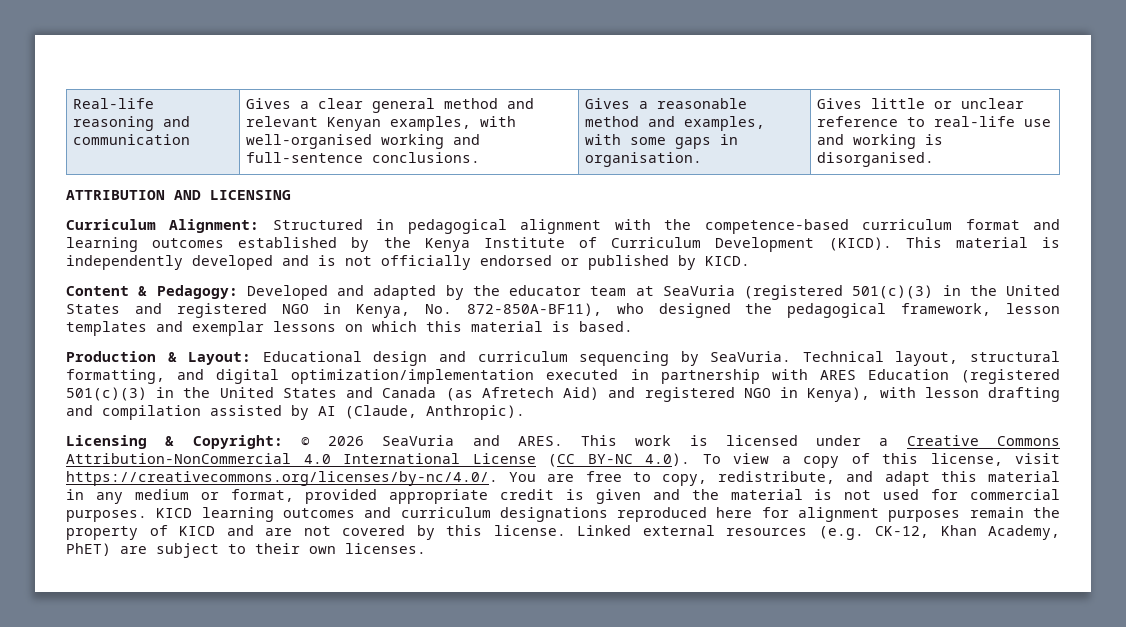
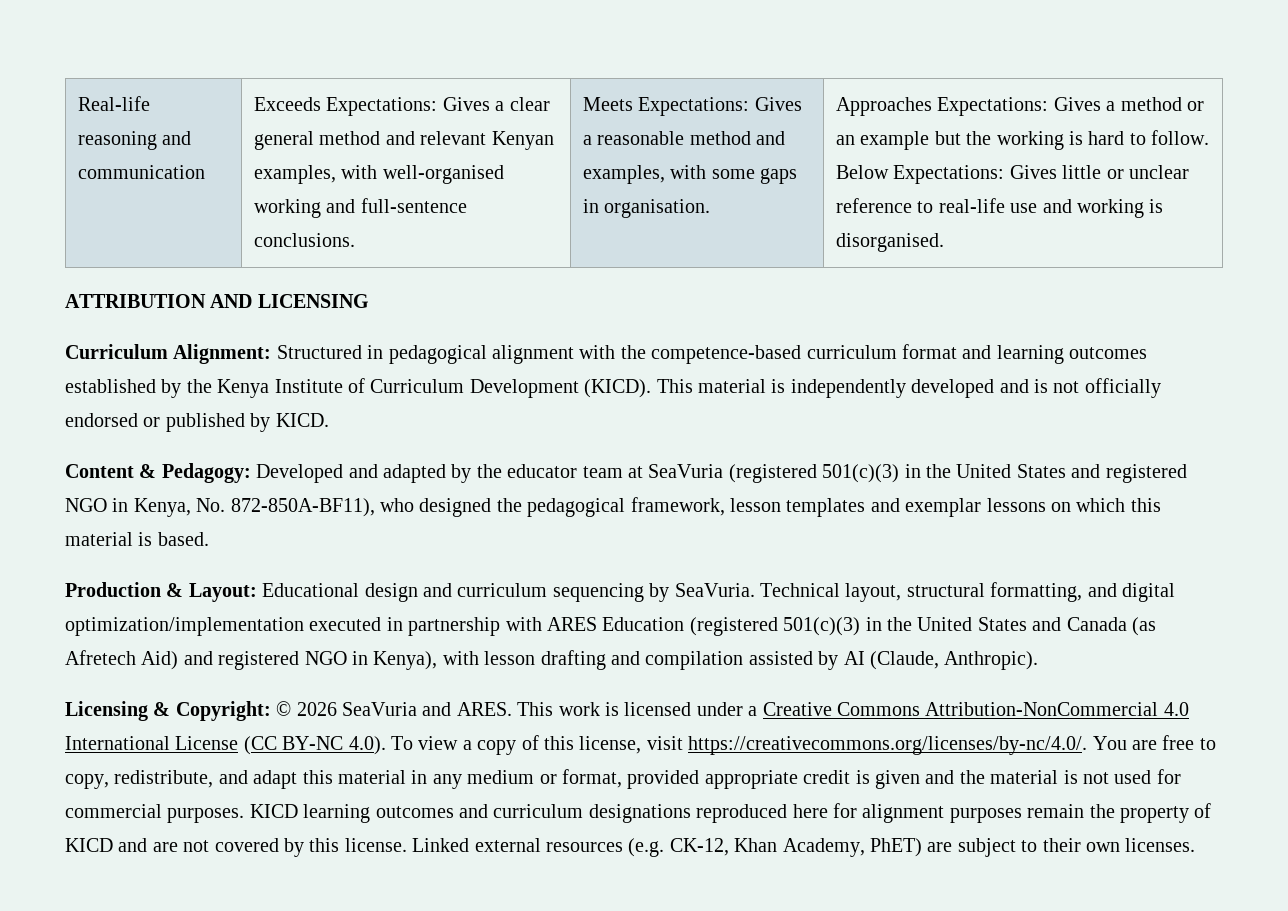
(190, 139) none -> [253,97,438,116] Exceeds Expectations:
(480, 157) none -> [582,97,750,116] Meets Expectations:
(702, 159) none -> [835,97,1204,116] [835,130,1210,150] [835,165,1005,184] Approaches Expectations: Gives a method or an example but the working is hard to follow. Below Expectations:

